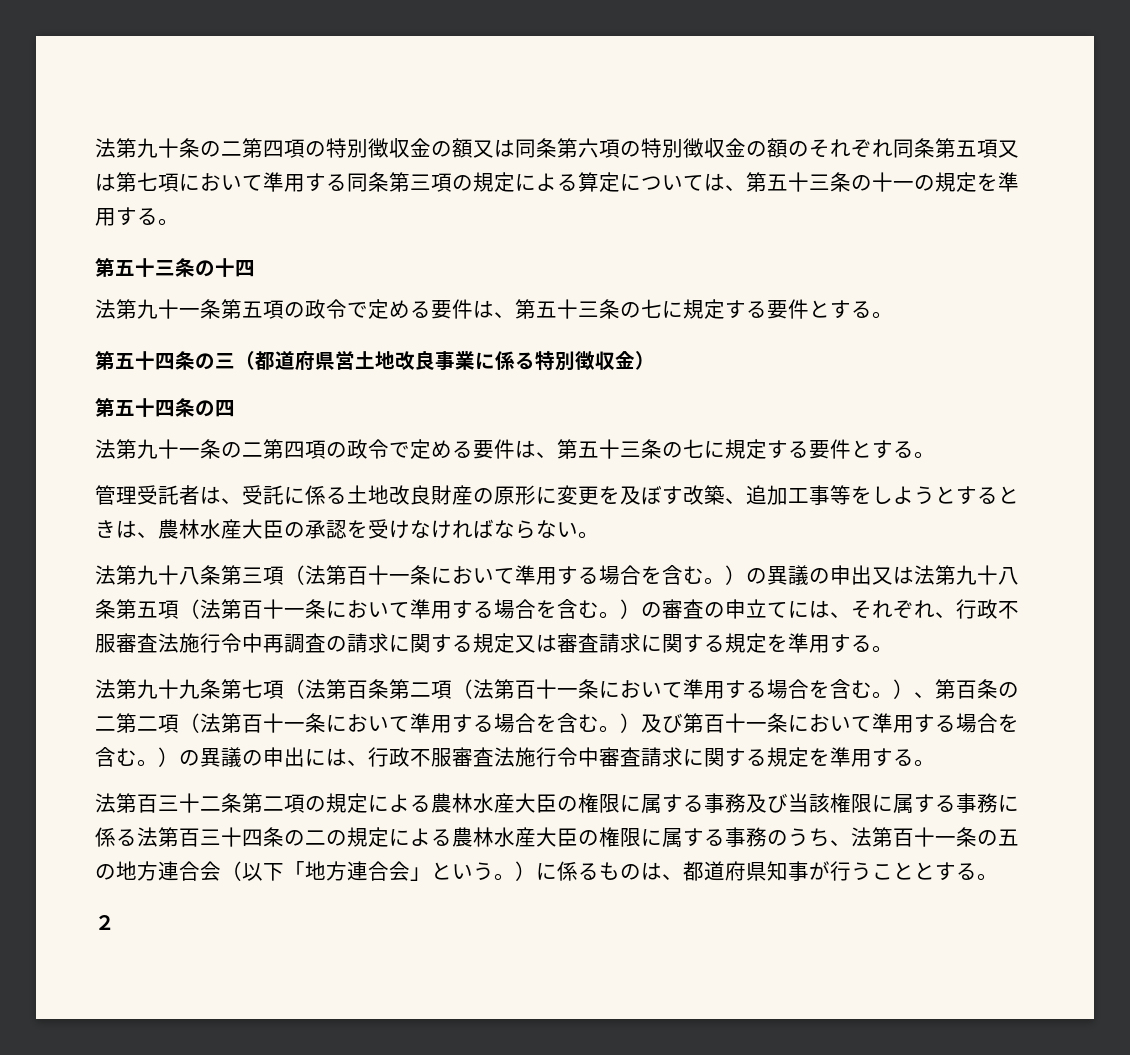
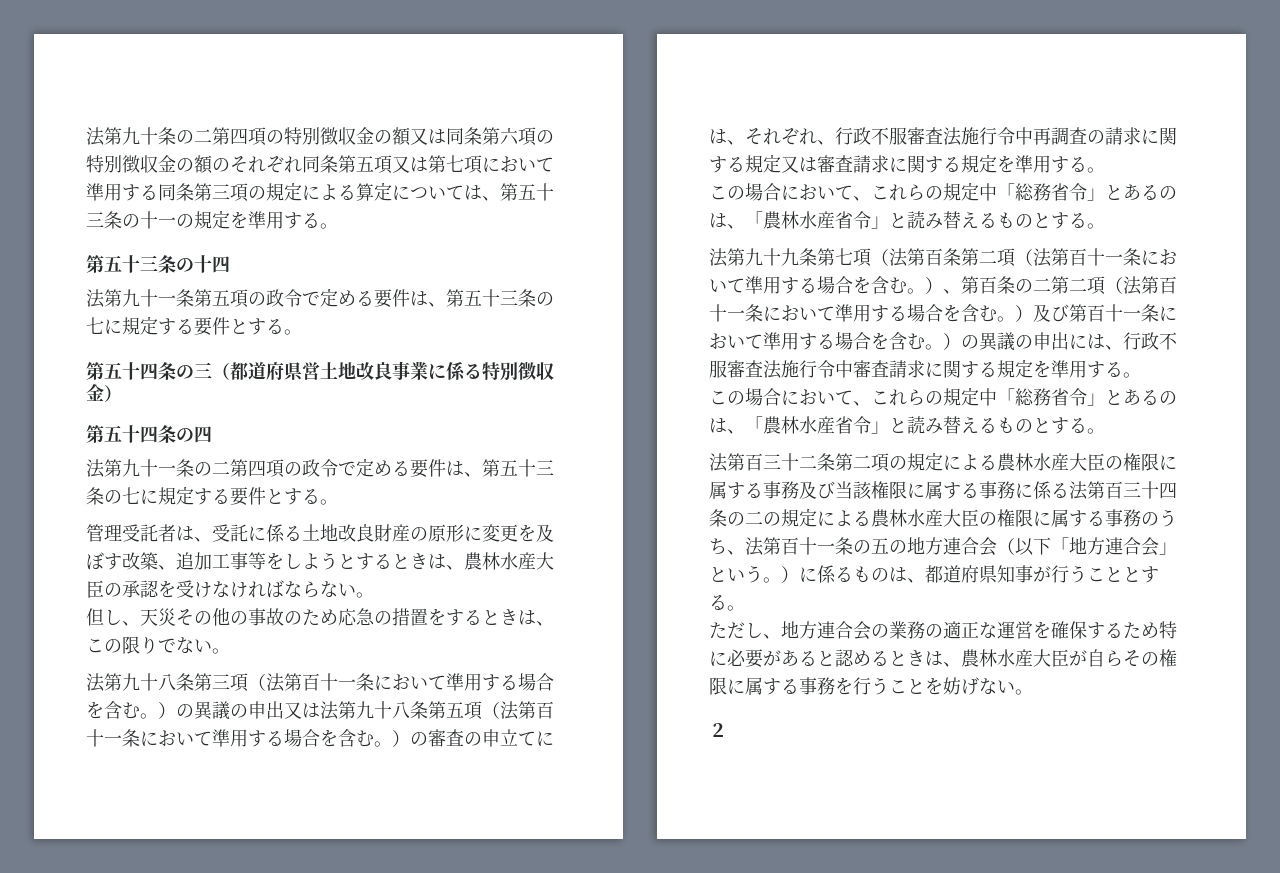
(599, 535) none -> [86,608,554,626] [86,636,230,654] // 但し、天災その他の事故のため応急の措置をするときは、この限りでない。
(893, 649) none -> [709,182,1177,201] [709,211,1105,229] // この場合において、これらの規定中「総務省令」とあるのは、「農林水産省令」と読み替えるものとする。
(935, 763) none -> [709,387,1177,406] [709,416,1105,434] // この場合において、これらの規定中「総務省令」とあるのは、「農林水産省令」と読み替えるものとする。
(998, 877) none -> [709,621,1177,640] [709,649,1177,668] [709,677,1033,695] // ただし、地方連合会の業務の適正な運営を確保するため特に必要があると認めるときは、農林水産大臣が自らその権限に属する事務を行うことを妨げない。

